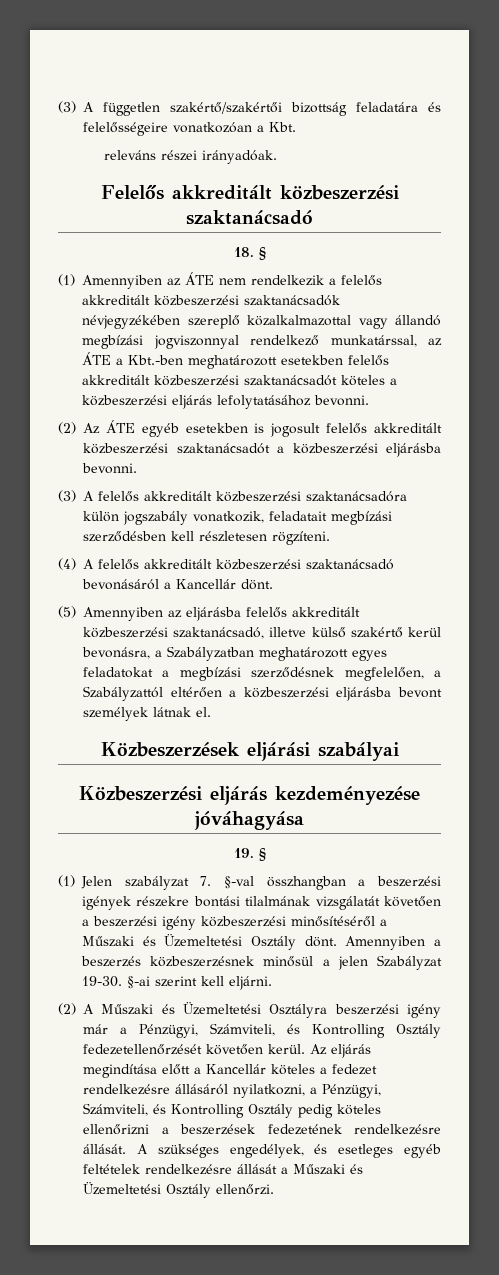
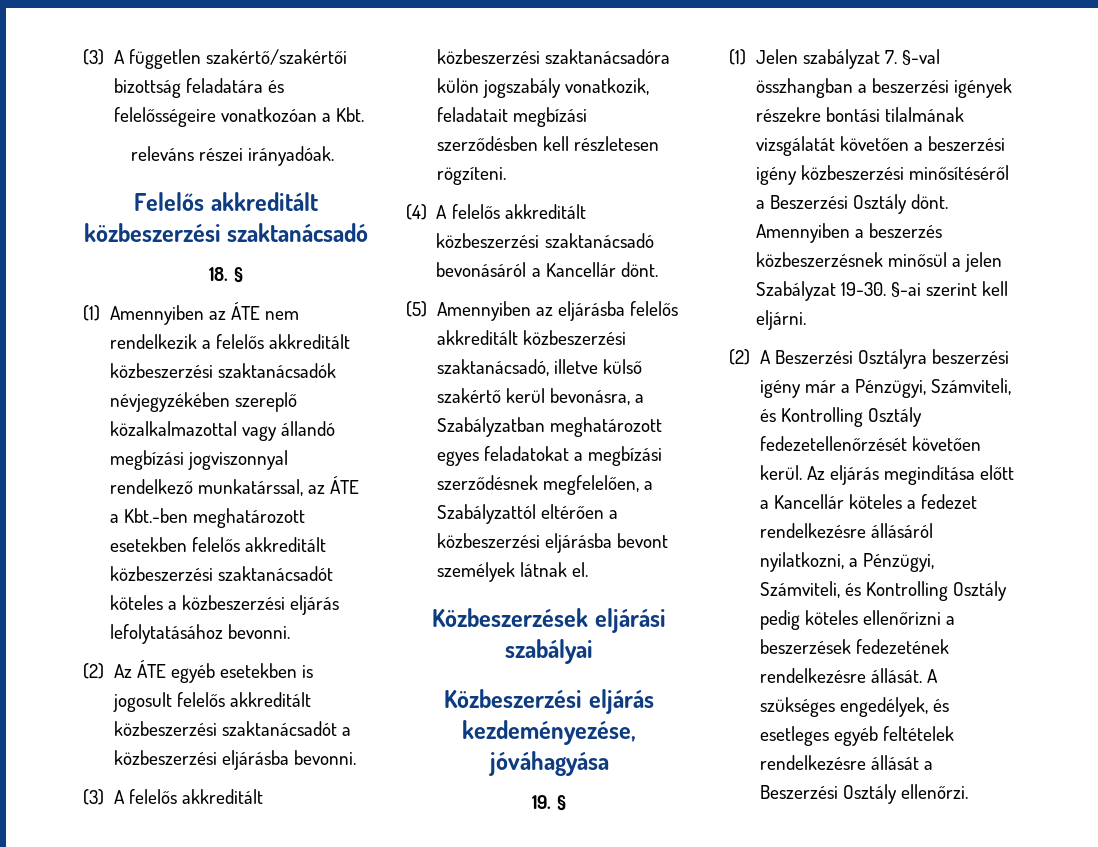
[275,786,420,805] kezdeményezése -> [462,720,636,745] kezdeményezése,
[82,934,243,947] Műszaki és Üzemeltetési -> [769,195,848,209] Beszerzési
[101,1002,261,1015] Műszaki és Üzemeltetési -> [774,350,853,364] Beszerzési
[293,1164,363,1175] [83,1182,161,1195] Műszaki és Üzemeltetési -> [759,785,838,799] Beszerzési

